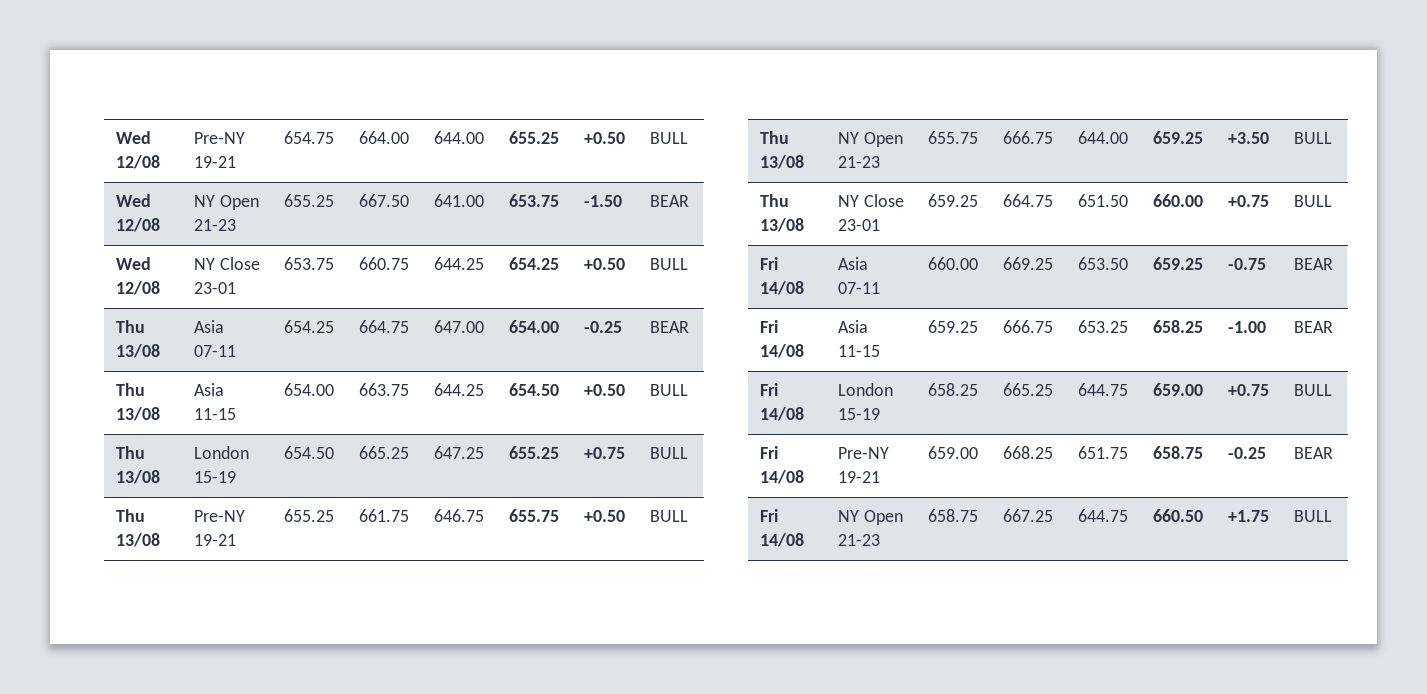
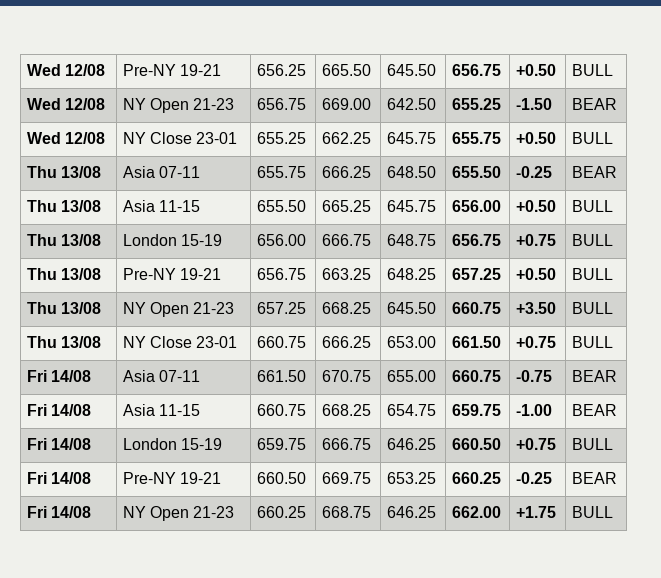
[284,131,335,144] [359,131,410,144] [434,131,485,144] [509,131,560,144] 654.75 | 664.00 | 644.00 | 655.25 -> [256,64,306,76] [321,64,371,76] [386,64,436,76] [451,64,501,76] 656.25 | 665.50 | 645.50 | 656.75
[284,194,335,207] [359,194,410,207] [434,194,485,207] [509,194,560,207] 655.25 | 667.50 | 641.00 | 653.75 -> [256,98,306,110] [321,98,371,110] [386,98,436,110] [451,98,501,110] 656.75 | 669.00 | 642.50 | 655.25
[284,257,335,270] [359,257,410,270] [434,257,485,270] [509,257,560,270] 653.75 | 660.75 | 644.25 | 654.25 -> [256,132,306,144] [321,132,371,144] [386,132,436,144] [451,132,501,144] 655.25 | 662.25 | 645.75 | 655.75
[284,320,335,333] [359,320,410,333] [434,320,485,333] [509,320,560,333] 654.25 | 664.75 | 647.00 | 654.00 -> [256,166,306,178] [321,166,371,178] [386,166,436,178] [451,166,501,178] 655.75 | 666.25 | 648.50 | 655.50
[284,383,335,396] [359,383,410,396] [434,383,485,396] [509,383,560,396] 654.00 | 663.75 | 644.25 | 654.50 -> [256,200,306,212] [321,200,371,212] [386,200,436,212] [451,200,501,212] 655.50 | 665.25 | 645.75 | 656.00
[284,446,335,459] [359,446,410,459] [434,446,485,459] [509,446,560,459] 654.50 | 665.25 | 647.25 | 655.25 -> [256,234,306,246] [321,234,371,246] [386,234,436,246] [451,234,501,246] 656.00 | 666.75 | 648.75 | 656.75
[284,509,335,522] [359,509,410,522] [434,509,485,522] [509,509,560,522] 655.25 | 661.75 | 646.75 | 655.75 -> [256,268,306,280] [321,268,371,280] [386,268,436,280] [451,268,501,280] 656.75 | 663.25 | 648.25 | 657.25
[928,131,979,144] [1003,131,1054,144] [1078,131,1129,144] [1153,131,1204,144] 655.75 | 666.75 | 644.00 | 659.25 -> [256,302,306,314] [321,302,371,314] [386,302,436,314] [451,302,501,314] 657.25 | 668.25 | 645.50 | 660.75
[928,194,979,207] [1003,194,1054,207] [1078,194,1129,207] [1153,194,1204,207] 659.25 | 664.75 | 651.50 | 660.00 -> [256,336,306,348] [321,336,371,348] [386,336,436,348] [451,336,501,348] 660.75 | 666.25 | 653.00 | 661.50
[928,257,979,270] [1003,257,1054,270] [1078,257,1129,270] [1153,257,1204,270] 660.00 | 669.25 | 653.50 | 659.25 -> [256,370,306,382] [321,370,371,382] [386,370,436,382] [451,370,501,382] 661.50 | 670.75 | 655.00 | 660.75
[928,320,979,333] [1003,320,1054,333] [1078,320,1129,333] [1153,320,1204,333] 659.25 | 666.75 | 653.25 | 658.25 -> [256,404,306,416] [321,404,371,416] [386,404,436,416] [451,404,501,416] 660.75 | 668.25 | 654.75 | 659.75
[928,383,979,396] [1003,383,1054,396] [1078,383,1129,396] [1153,383,1204,396] 658.25 | 665.25 | 644.75 | 659.00 -> [256,438,306,450] [321,438,371,450] [386,438,436,450] [451,438,501,450] 659.75 | 666.75 | 646.25 | 660.50
[928,446,979,459] [1003,446,1054,459] [1078,446,1129,459] [1153,446,1204,459] 659.00 | 668.25 | 651.75 | 658.75 -> [256,472,306,484] [321,472,371,484] [386,472,436,484] [451,472,501,484] 660.50 | 669.75 | 653.25 | 660.25
[928,509,979,522] [1003,509,1054,522] [1078,509,1129,522] [1153,509,1204,522] 658.75 | 667.25 | 644.75 | 660.50 -> [256,506,306,518] [321,506,371,518] [386,506,436,518] [451,506,501,518] 660.25 | 668.75 | 646.25 | 662.00

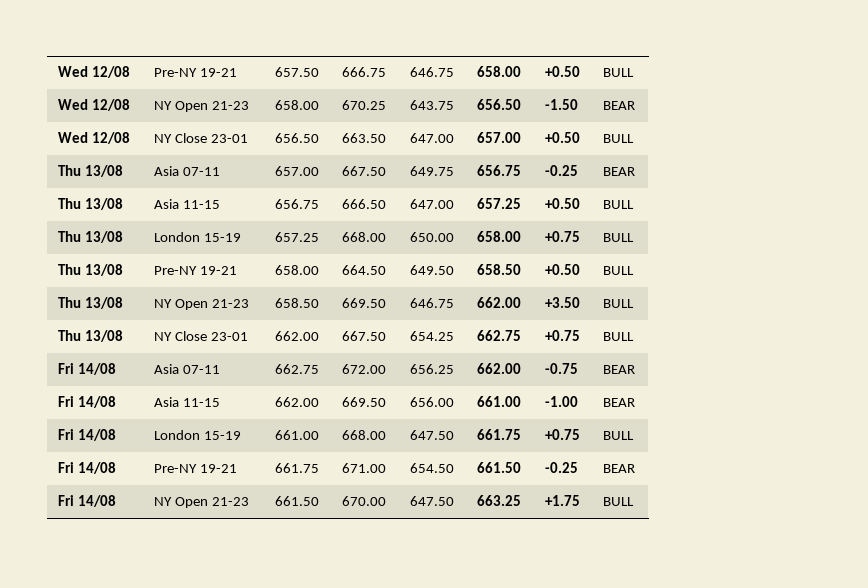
[256,64,306,76] [321,64,371,76] [386,64,436,76] [451,64,501,76] 656.25 | 665.50 | 645.50 | 656.75 -> [275,67,320,77] [342,67,387,77] [410,67,455,77] [477,66,522,77] 657.50 | 666.75 | 646.75 | 658.00
[256,98,306,110] [321,98,371,110] [386,98,436,110] [451,98,501,110] 656.75 | 669.00 | 642.50 | 655.25 -> [275,100,320,110] [342,100,387,110] [410,100,455,110] [477,99,522,110] 658.00 | 670.25 | 643.75 | 656.50
[256,132,306,144] [321,132,371,144] [386,132,436,144] [451,132,501,144] 655.25 | 662.25 | 645.75 | 655.75 -> [275,133,320,143] [342,133,387,143] [410,133,455,143] [477,132,522,143] 656.50 | 663.50 | 647.00 | 657.00
[256,166,306,178] [321,166,371,178] [386,166,436,178] [451,166,501,178] 655.75 | 666.25 | 648.50 | 655.50 -> [275,166,320,176] [342,166,387,176] [410,166,455,176] [477,165,522,176] 657.00 | 667.50 | 649.75 | 656.75
[256,200,306,212] [321,200,371,212] [386,200,436,212] [451,200,501,212] 655.50 | 665.25 | 645.75 | 656.00 -> [275,199,320,209] [342,199,387,209] [410,199,455,209] [477,198,522,209] 656.75 | 666.50 | 647.00 | 657.25
[256,234,306,246] [321,234,371,246] [386,234,436,246] [451,234,501,246] 656.00 | 666.75 | 648.75 | 656.75 -> [275,232,320,242] [342,232,387,242] [410,232,455,242] [477,231,522,242] 657.25 | 668.00 | 650.00 | 658.00
[256,268,306,280] [321,268,371,280] [386,268,436,280] [451,268,501,280] 656.75 | 663.25 | 648.25 | 657.25 -> [275,265,320,275] [342,265,387,275] [410,265,455,275] [477,264,522,275] 658.00 | 664.50 | 649.50 | 658.50
[256,302,306,314] [321,302,371,314] [386,302,436,314] [451,302,501,314] 657.25 | 668.25 | 645.50 | 660.75 -> [275,298,320,308] [342,298,387,308] [410,298,455,308] [477,297,522,308] 658.50 | 669.50 | 646.75 | 662.00
[256,336,306,348] [321,336,371,348] [386,336,436,348] [451,336,501,348] 660.75 | 666.25 | 653.00 | 661.50 -> [275,331,320,341] [342,331,387,341] [410,331,455,341] [477,330,522,341] 662.00 | 667.50 | 654.25 | 662.75
[256,370,306,382] [321,370,371,382] [386,370,436,382] [451,370,501,382] 661.50 | 670.75 | 655.00 | 660.75 -> [275,364,320,374] [342,364,387,374] [410,364,455,374] [477,363,522,374] 662.75 | 672.00 | 656.25 | 662.00
[256,404,306,416] [321,404,371,416] [386,404,436,416] [451,404,501,416] 660.75 | 668.25 | 654.75 | 659.75 -> [275,397,320,407] [342,397,387,407] [410,397,455,407] [477,396,522,407] 662.00 | 669.50 | 656.00 | 661.00
[256,438,306,450] [321,438,371,450] [386,438,436,450] [451,438,501,450] 659.75 | 666.75 | 646.25 | 660.50 -> [275,430,320,440] [342,430,387,440] [410,430,455,440] [477,429,522,440] 661.00 | 668.00 | 647.50 | 661.75
[256,472,306,484] [321,472,371,484] [386,472,436,484] [451,472,501,484] 660.50 | 669.75 | 653.25 | 660.25 -> [275,463,320,473] [342,463,387,473] [410,463,455,473] [477,462,522,473] 661.75 | 671.00 | 654.50 | 661.50
[256,506,306,518] [321,506,371,518] [386,506,436,518] [451,506,501,518] 660.25 | 668.75 | 646.25 | 662.00 -> [275,496,320,506] [342,496,387,506] [410,496,455,506] [477,495,522,506] 661.50 | 670.00 | 647.50 | 663.25

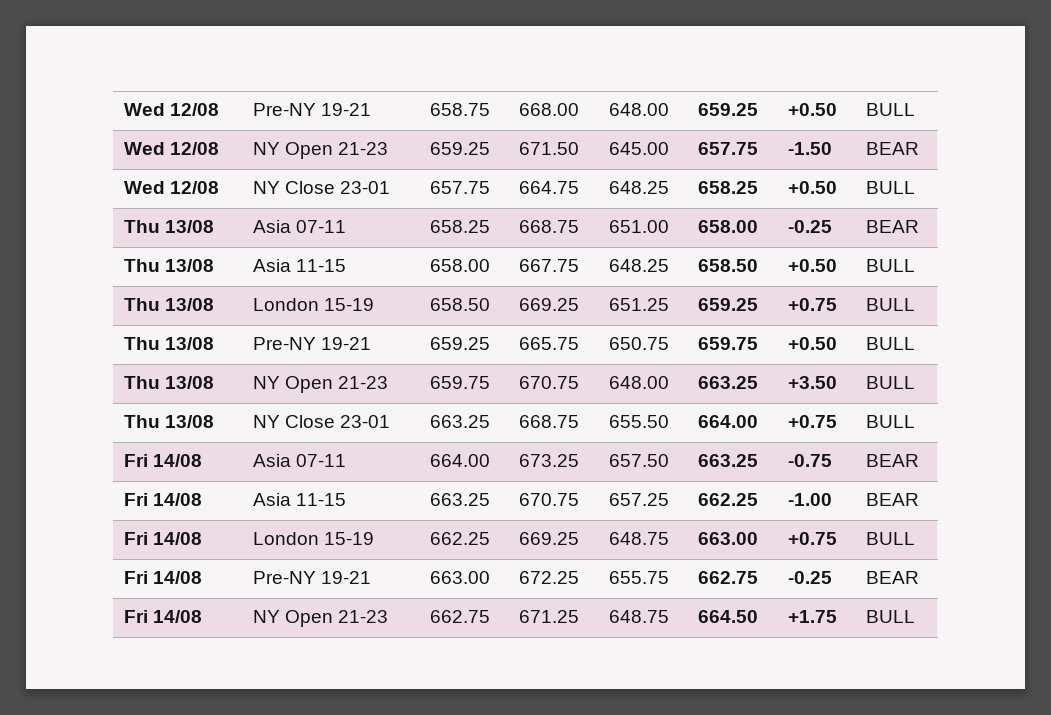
[275,67,320,77] [342,67,387,77] [410,67,455,77] [477,66,522,77] 657.50 | 666.75 | 646.75 | 658.00 -> [429,103,490,116] [518,103,579,116] [608,103,669,116] [697,103,758,116] 658.75 | 668.00 | 648.00 | 659.25
[275,100,320,110] [342,100,387,110] [410,100,455,110] [477,99,522,110] 658.00 | 670.25 | 643.75 | 656.50 -> [429,142,490,155] [518,142,579,155] [608,142,669,155] [697,142,758,155] 659.25 | 671.50 | 645.00 | 657.75
[275,133,320,143] [342,133,387,143] [410,133,455,143] [477,132,522,143] 656.50 | 663.50 | 647.00 | 657.00 -> [429,181,490,194] [518,181,579,194] [608,181,669,194] [697,181,758,194] 657.75 | 664.75 | 648.25 | 658.25
[275,166,320,176] [342,166,387,176] [410,166,455,176] [477,165,522,176] 657.00 | 667.50 | 649.75 | 656.75 -> [429,220,490,233] [518,220,579,233] [608,220,669,233] [697,220,758,233] 658.25 | 668.75 | 651.00 | 658.00
[275,199,320,209] [342,199,387,209] [410,199,455,209] [477,198,522,209] 656.75 | 666.50 | 647.00 | 657.25 -> [429,259,490,272] [518,259,579,272] [608,259,669,272] [697,259,758,272] 658.00 | 667.75 | 648.25 | 658.50
[275,232,320,242] [342,232,387,242] [410,232,455,242] [477,231,522,242] 657.25 | 668.00 | 650.00 | 658.00 -> [429,298,490,311] [518,298,579,311] [608,298,669,311] [697,298,758,311] 658.50 | 669.25 | 651.25 | 659.25
[275,265,320,275] [342,265,387,275] [410,265,455,275] [477,264,522,275] 658.00 | 664.50 | 649.50 | 658.50 -> [429,337,490,350] [518,337,579,350] [608,337,669,350] [697,337,758,350] 659.25 | 665.75 | 650.75 | 659.75
[275,298,320,308] [342,298,387,308] [410,298,455,308] [477,297,522,308] 658.50 | 669.50 | 646.75 | 662.00 -> [429,376,490,389] [518,376,579,389] [608,376,669,389] [697,376,758,389] 659.75 | 670.75 | 648.00 | 663.25
[275,331,320,341] [342,331,387,341] [410,331,455,341] [477,330,522,341] 662.00 | 667.50 | 654.25 | 662.75 -> [429,415,490,428] [518,415,579,428] [608,415,669,428] [697,415,758,428] 663.25 | 668.75 | 655.50 | 664.00
[275,364,320,374] [342,364,387,374] [410,364,455,374] [477,363,522,374] 662.75 | 672.00 | 656.25 | 662.00 -> [429,454,490,467] [518,454,579,467] [608,454,669,467] [697,454,758,467] 664.00 | 673.25 | 657.50 | 663.25
[275,397,320,407] [342,397,387,407] [410,397,455,407] [477,396,522,407] 662.00 | 669.50 | 656.00 | 661.00 -> [429,493,490,506] [518,493,579,506] [608,493,669,506] [697,493,758,506] 663.25 | 670.75 | 657.25 | 662.25
[275,430,320,440] [342,430,387,440] [410,430,455,440] [477,429,522,440] 661.00 | 668.00 | 647.50 | 661.75 -> [429,532,490,545] [518,532,579,545] [608,532,669,545] [697,532,758,545] 662.25 | 669.25 | 648.75 | 663.00
[275,463,320,473] [342,463,387,473] [410,463,455,473] [477,462,522,473] 661.75 | 671.00 | 654.50 | 661.50 -> [429,571,490,584] [518,571,579,584] [608,571,669,584] [697,571,758,584] 663.00 | 672.25 | 655.75 | 662.75
[275,496,320,506] [342,496,387,506] [410,496,455,506] [477,495,522,506] 661.50 | 670.00 | 647.50 | 663.25 -> [429,610,490,623] [518,610,579,623] [608,610,669,623] [697,610,758,623] 662.75 | 671.25 | 648.75 | 664.50

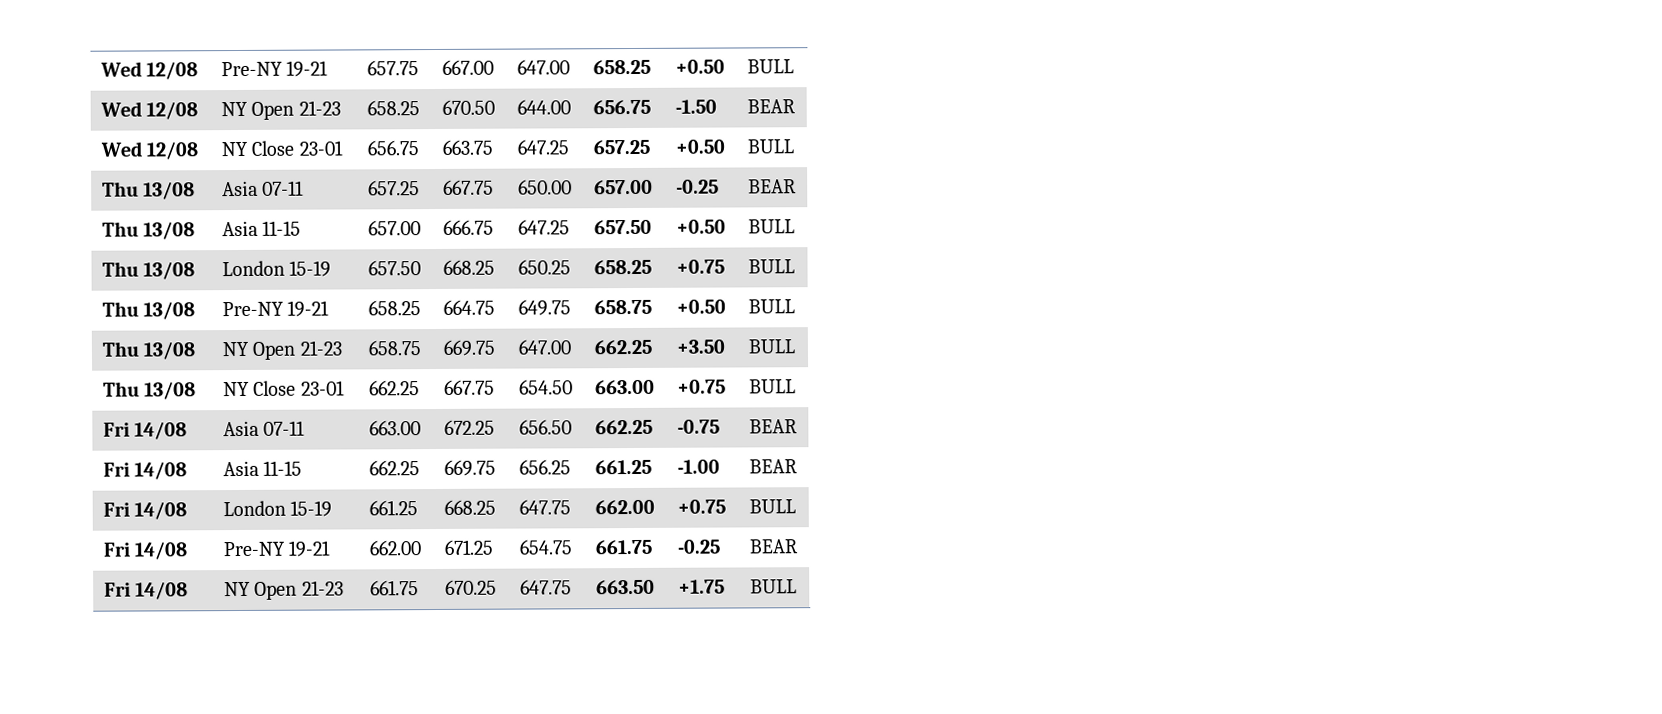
[429,103,490,116] [518,103,579,116] [608,103,669,116] [697,103,758,116] 658.75 | 668.00 | 648.00 | 659.25 -> [366,60,419,76] [441,59,494,75] [516,59,570,75] [592,59,651,75] 657.75 | 667.00 | 647.00 | 658.25
[429,142,490,155] [518,142,579,155] [608,142,669,155] [697,142,758,155] 659.25 | 671.50 | 645.00 | 657.75 -> [366,100,420,116] [441,99,495,115] [516,99,571,115] [592,99,651,115] 658.25 | 670.50 | 644.00 | 656.75
[429,181,490,194] [518,181,579,194] [608,181,669,194] [697,181,758,194] 657.75 | 664.75 | 648.25 | 658.25 -> [366,140,419,156] [441,139,493,155] [516,139,569,155] [592,139,650,155] 656.75 | 663.75 | 647.25 | 657.25
[429,220,490,233] [518,220,579,233] [608,220,669,233] [697,220,758,233] 658.25 | 668.75 | 651.00 | 658.00 -> [367,180,420,196] [442,179,494,195] [517,179,572,195] [593,179,653,195] 657.25 | 667.75 | 650.00 | 657.00
[429,259,490,272] [518,259,579,272] [608,259,669,272] [697,259,758,272] 658.00 | 667.75 | 648.25 | 658.50 -> [367,220,421,236] [442,219,494,235] [517,219,570,235] [593,219,652,235] 657.00 | 666.75 | 647.25 | 657.50
[429,298,490,311] [518,298,579,311] [608,298,669,311] [697,298,758,311] 658.50 | 669.25 | 651.25 | 659.25 -> [367,260,421,276] [442,259,495,275] [517,259,571,275] [593,259,652,275] 657.50 | 668.25 | 650.25 | 658.25
[429,337,490,350] [518,337,579,350] [608,337,669,350] [697,337,758,350] 659.25 | 665.75 | 650.75 | 659.75 -> [367,300,421,316] [442,299,495,315] [517,299,571,316] [593,299,652,315] 658.25 | 664.75 | 649.75 | 658.75
[429,376,490,389] [518,376,579,389] [608,376,669,389] [697,376,758,389] 659.75 | 670.75 | 648.00 | 663.25 -> [367,340,421,356] [442,339,495,356] [517,339,571,355] [593,339,652,355] 658.75 | 669.75 | 647.00 | 662.25
[429,415,490,428] [518,415,579,428] [608,415,669,428] [697,415,758,428] 663.25 | 668.75 | 655.50 | 664.00 -> [368,380,420,396] [443,379,495,395] [518,379,573,395] [594,379,655,395] 662.25 | 667.75 | 654.50 | 663.00
[429,454,490,467] [518,454,579,467] [608,454,669,467] [697,454,758,467] 664.00 | 673.25 | 657.50 | 663.25 -> [368,420,421,436] [443,419,495,435] [518,419,572,435] [594,419,653,435] 663.00 | 672.25 | 656.50 | 662.25
[429,493,490,506] [518,493,579,506] [608,493,669,506] [697,493,758,506] 663.25 | 670.75 | 657.25 | 662.25 -> [368,460,420,476] [443,459,496,476] [518,459,571,475] [594,459,652,475] 662.25 | 669.75 | 656.25 | 661.25
[429,532,490,545] [518,532,579,545] [608,532,669,545] [697,532,758,545] 662.25 | 669.25 | 648.75 | 663.00 -> [368,500,418,516] [443,499,496,515] [518,499,571,515] [594,499,655,515] 661.25 | 668.25 | 647.75 | 662.00
[429,571,490,584] [518,571,579,584] [608,571,669,584] [697,571,758,584] 663.00 | 672.25 | 655.75 | 662.75 -> [368,540,421,556] [443,539,493,555] [518,539,572,555] [594,539,652,555] 662.00 | 671.25 | 654.75 | 661.75
[429,610,490,623] [518,610,579,623] [608,610,669,623] [697,610,758,623] 662.75 | 671.25 | 648.75 | 664.50 -> [369,580,419,596] [444,579,497,595] [519,579,572,595] [595,579,655,595] 661.75 | 670.25 | 647.75 | 663.50

